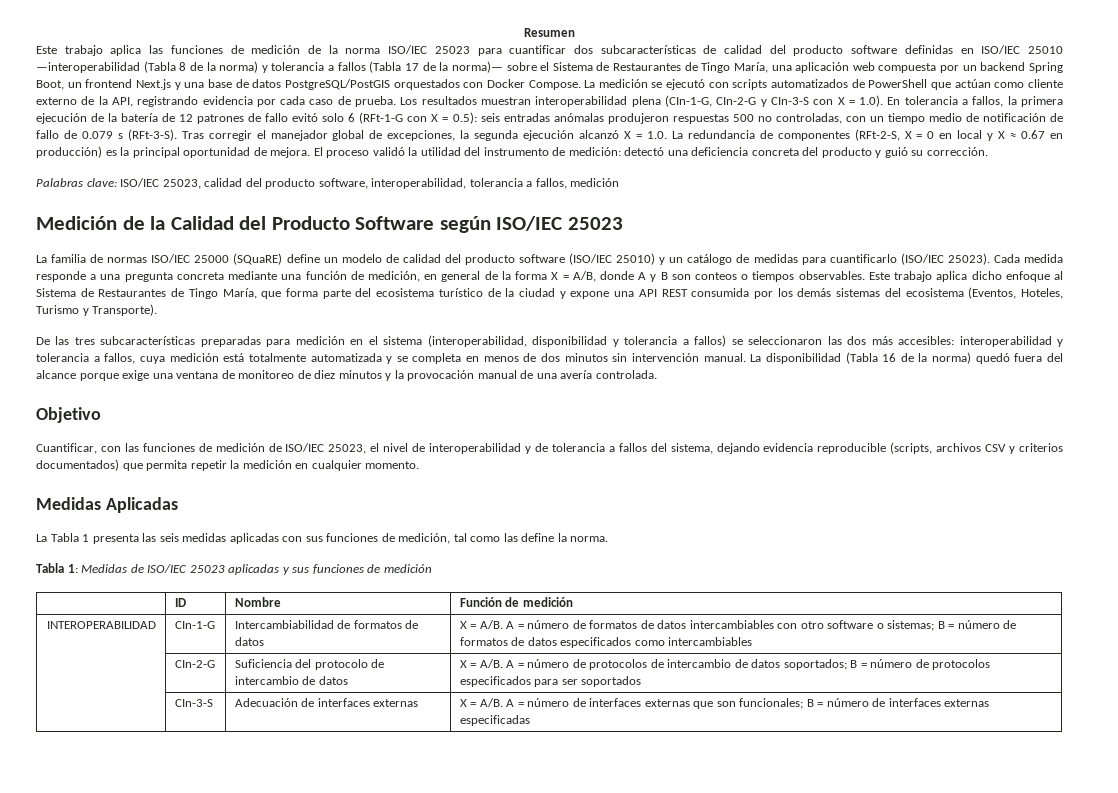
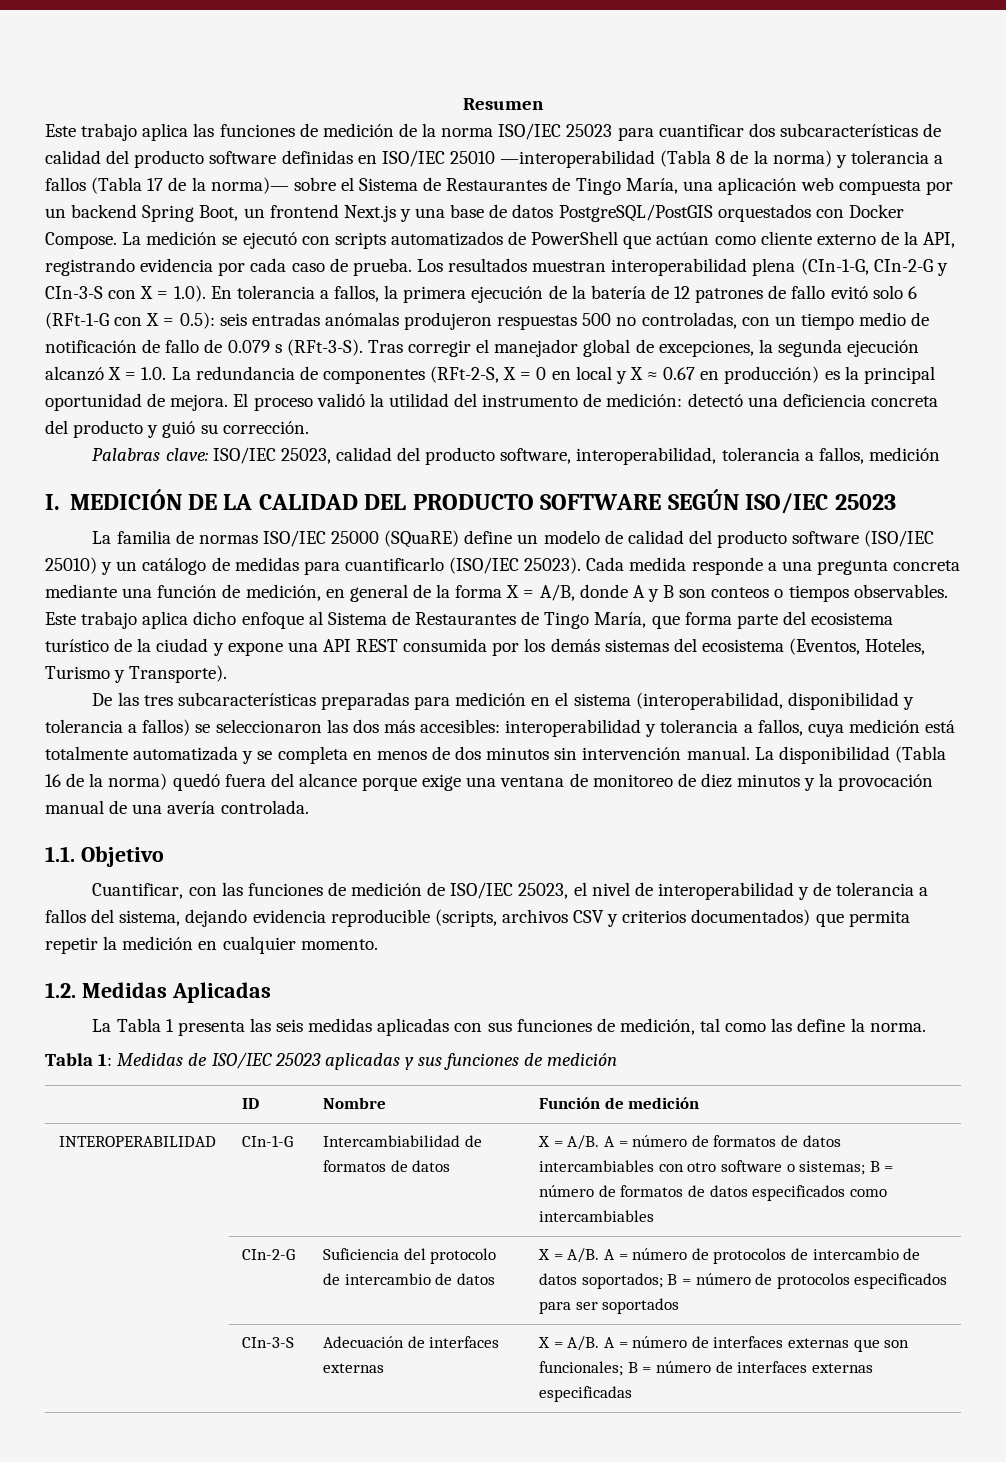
[36,216,491,233] Medición de la Calidad del Producto Software según -> [45,489,739,510] I. MEDICIÓN DE LA CALIDAD DEL PRODUCTO SOFTWARE SEGÚN
(657, 374) none -> [45,846,75,862] 1.1.
(420, 465) none -> [45,982,76,998] 1.2.

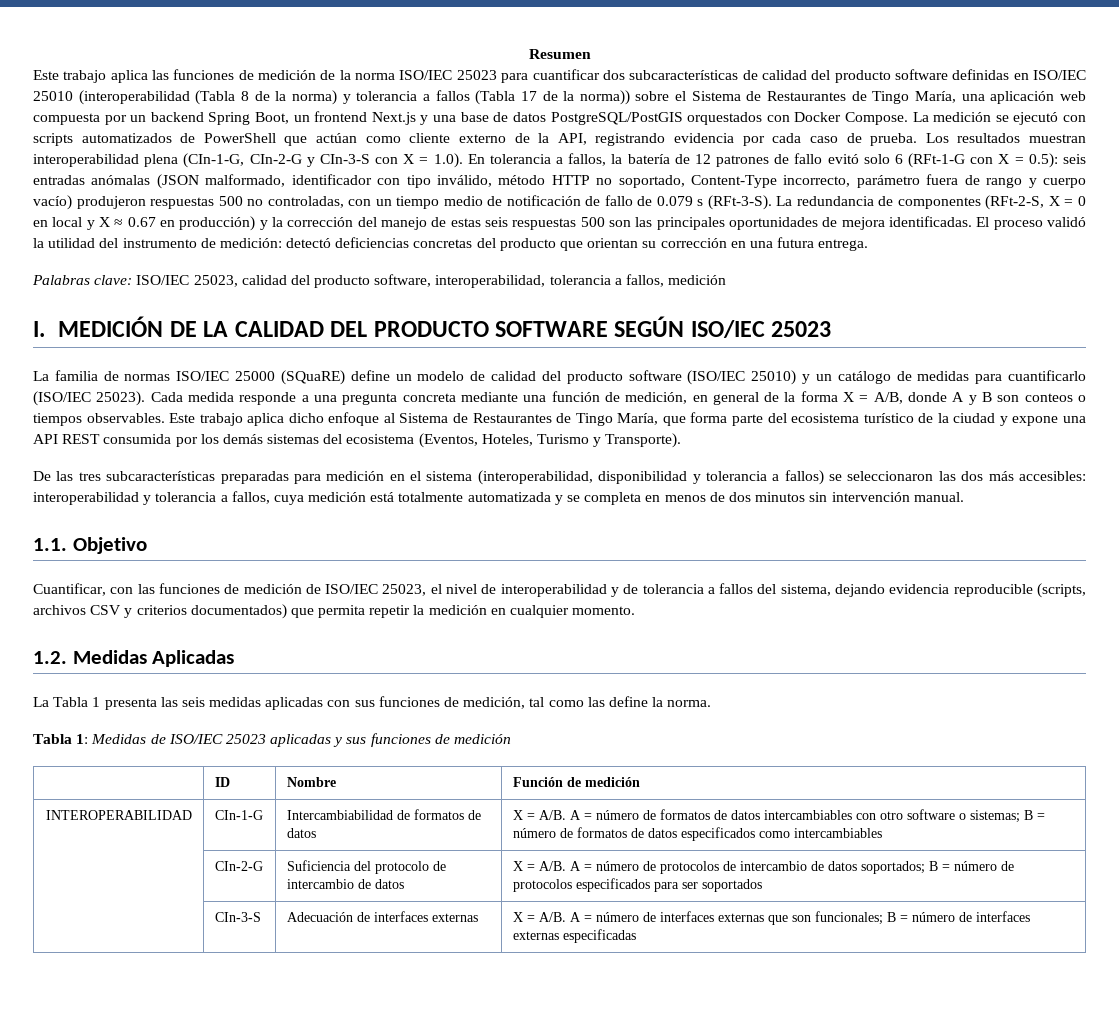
[500,150,656,168] —interoperabilidad -> [78,90,190,105] (interoperabilidad
[210,177,289,194] norma)— -> [579,90,630,105] norma))
[403,285,586,303] primera ejecución de la -> (623, 159) none
(399, 319) none -> [156,174,1087,189] [33,195,72,210] (JSON malformado, identificador con tipo inválido, método HTTP no soportado, Content-Type incorrecto, parámetro fuera de rango y cuerpo vacío)
[367,339,920,357] [45,366,167,381] Tras corregir el manejador global de excepciones, la segunda ejecución alcanzó X = 1.0. -> (772, 202) none
[824,366,935,384] [45,393,229,411] es la principal oportunidad de mejora. -> [259,216,973,230] y la corrección del manejo de estas seis respuestas 500 son las principales oportunidades de mejora identificadas.
[747,393,938,407] [45,420,309,438] una deficiencia concreta del producto y guió su corrección. -> [335,237,869,251] deficiencias concretas del producto que orientan su corrección en una futura entrega.
[754,746,946,764] [45,773,934,791] [45,800,309,814] La disponibilidad (Tabla 16 de la norma) quedó fuera del alcance porque exige una ventana de monitoreo de diez minutos y la provocación manual de una avería controlada. -> (964, 497) none

